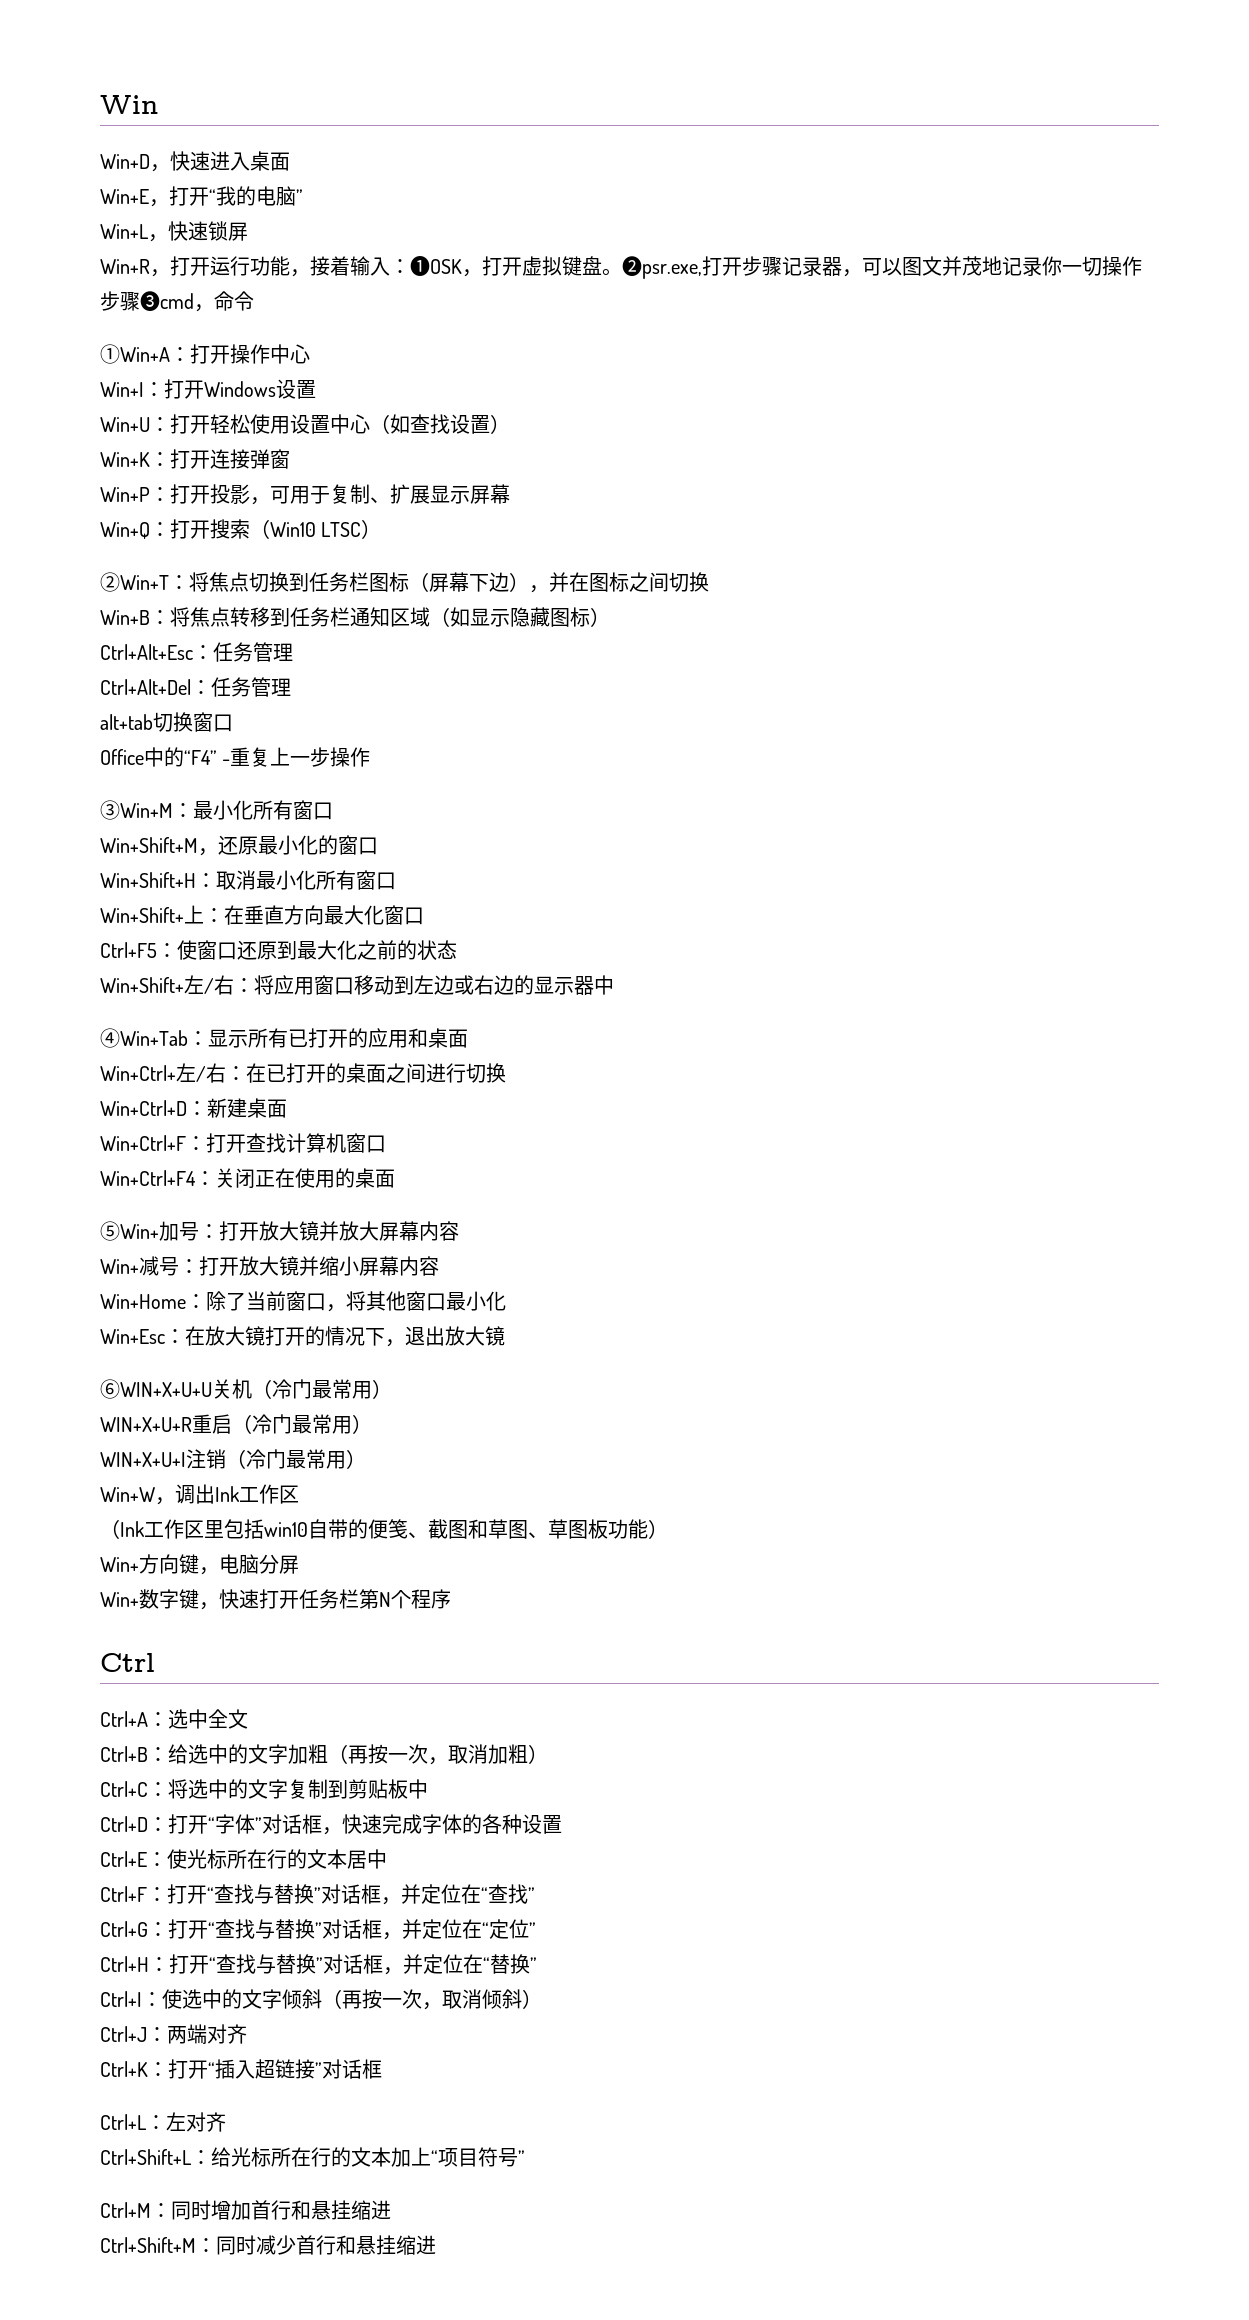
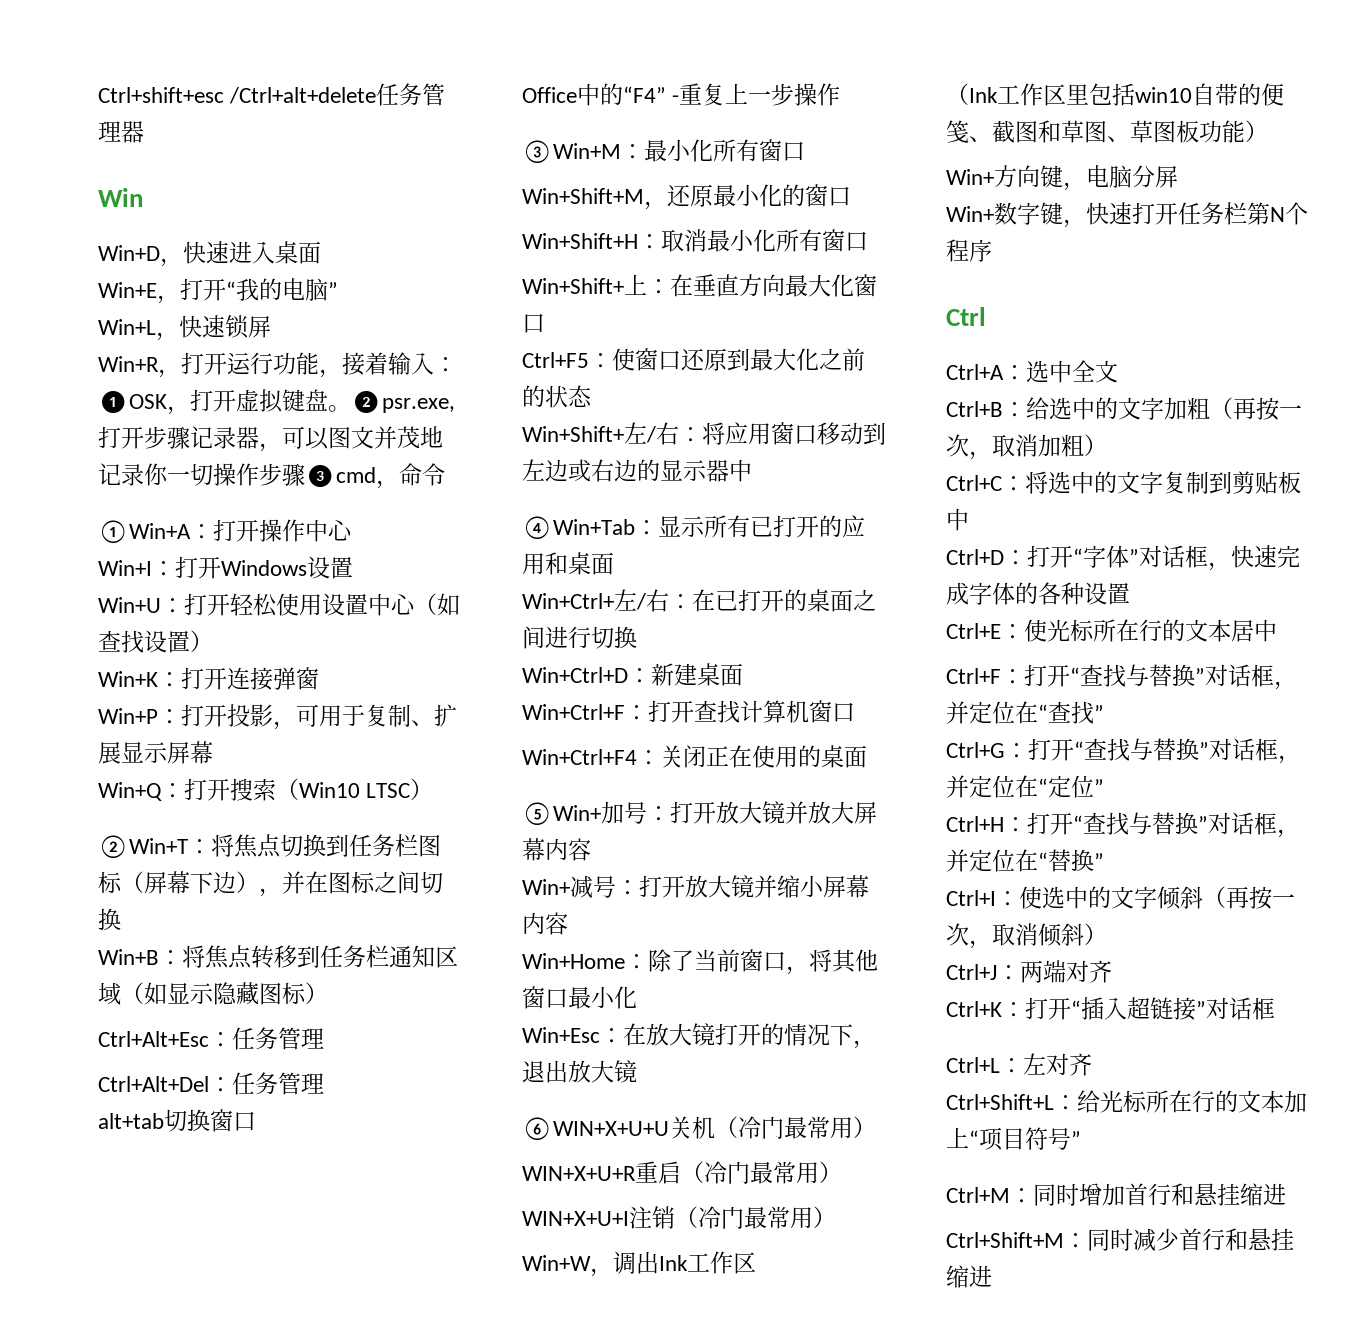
(100, 104) none -> [98,83,446,106] [98,121,144,143] Ctrl+shift+esc /Ctrl+alt+delete任务管理器 //

